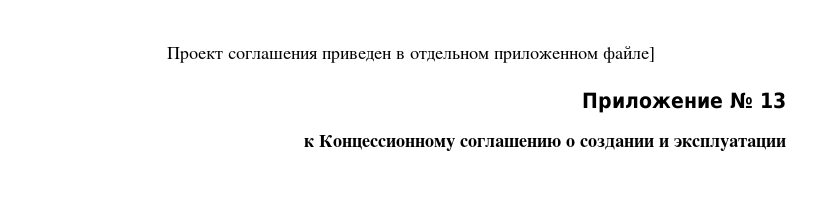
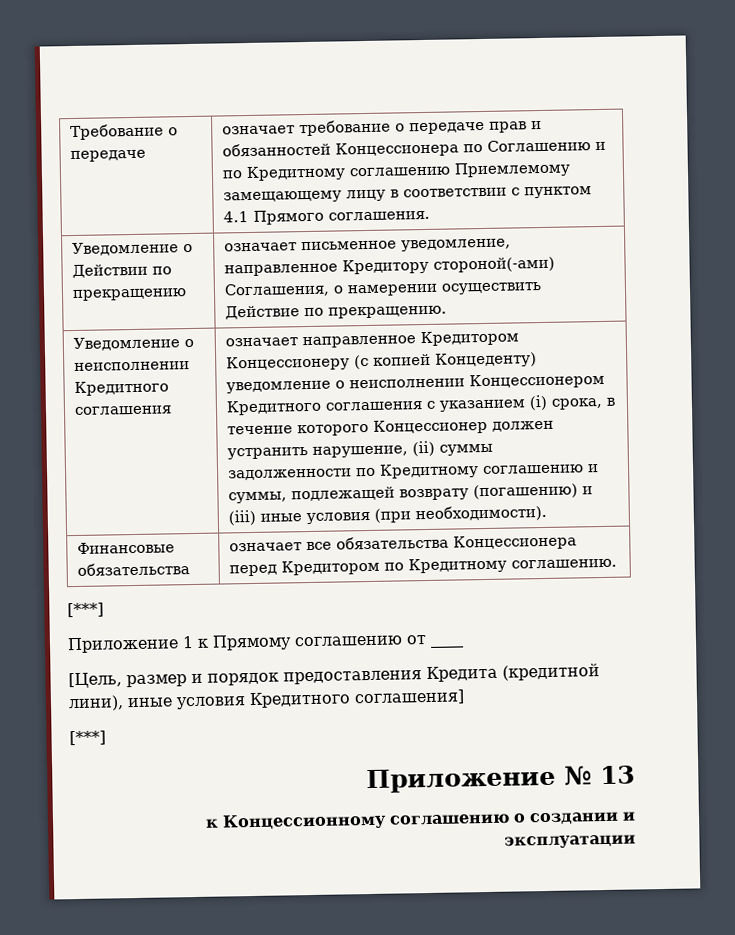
[167,46,655,63] Проект соглашения приведен в отдельном приложенном файле] -> [69,123,178,141] [69,149,146,163] [221,119,542,137] [221,139,606,158] [221,161,571,182] [222,186,592,204] [222,209,430,225] [71,241,193,257] [71,263,172,279] [71,288,187,302] [223,238,511,252] [223,256,555,277] [223,282,542,298] [224,305,447,320] [72,336,194,352] [73,361,190,372] [73,380,169,397] [73,405,172,416] [224,330,519,349] [225,352,537,372] [225,372,605,394] [225,394,615,416] [226,418,554,437] [226,440,493,460] [227,463,599,481] [227,483,593,504] [227,504,547,526] [76,541,175,554] [76,562,190,576] [228,534,577,552] [228,557,617,577] [67,602,104,618] [67,634,464,654] [68,663,600,689] [68,689,465,712] [69,730,106,746] Требование о передаче | означает требование о передаче прав и обязанностей Концессионера по Соглашению и по Кредитному соглашению Приемлемому замещающему лицу в соответствии с пунктом 4.1 Прямого соглашения. // Уведомление о Действии по прекращению | означает письменное уведомление, направленное Кредитору стороной(-ами) Соглашения, о намерении осуществить Действие по прекращению. // Уведомление о неисполнении Кредитного соглашения | означает направленное Кредитором Концессионеру (с копией Концеденту) уведомление о неисполнении Концессионером Кредитного соглашения с указанием (i) срока, в течение которого Концессионер должен устранить нарушение, (ii) суммы задолженности по Кредитному соглашению и суммы, подлежащей возврату (погашению) и (iii) иные условия (при необходимости). // Финансовые обязательства | означает все обязательства Концессионера перед Кредитором по Кредитному соглашению. // [***] // Приложение 1 к Прямому соглашению от ____ // [Цель, размер и порядок предоставления Кредита (кредитной лини), иные условия Кредитного соглашения] // [***]

